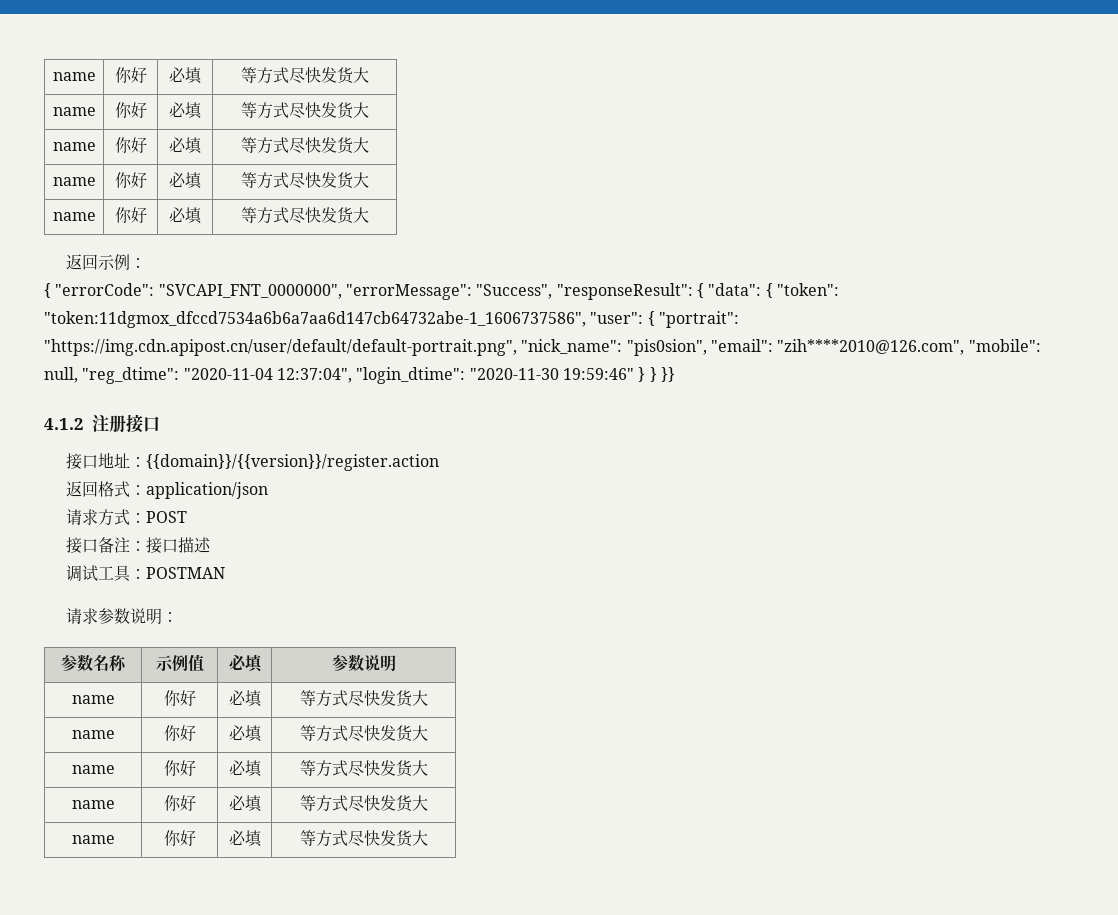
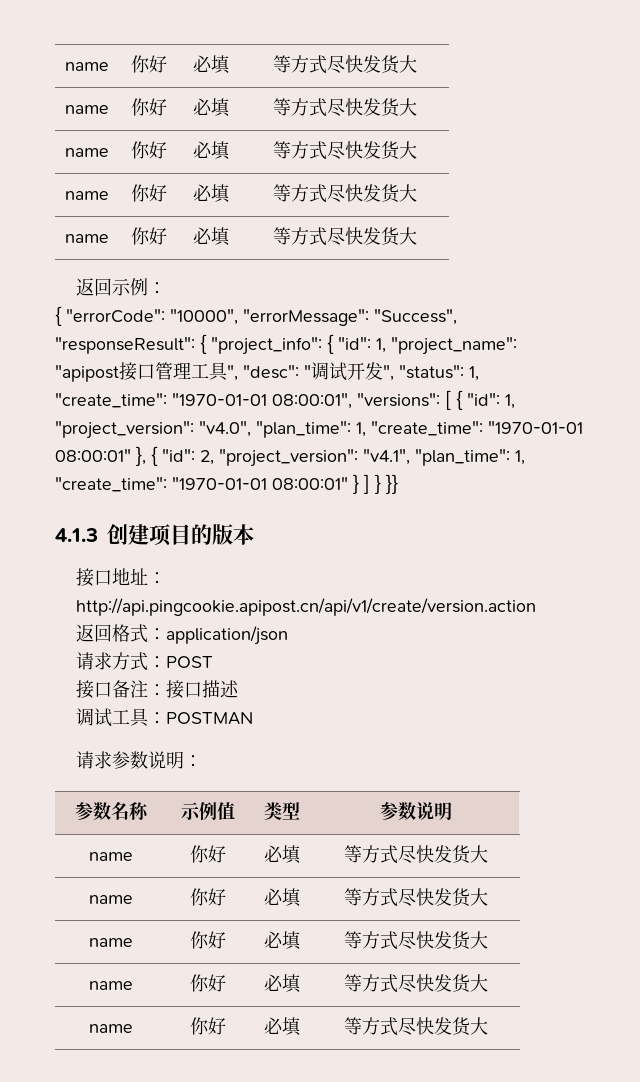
[158,284,342,299] "SVCAPI_FNT_0000000", -> [170,309,238,325] "10000",
[708,283,839,298] [44,311,739,328] [44,339,1041,356] [44,367,675,384] [44,414,160,433] "data": { "token": "token:11dgmox_dfccd7534a6b6a7aa6d147cb64732abe-1_1606737586", "user": { "portrait": "https://img.cdn.apipost.cn/user/default/default-portrait.png", "nick_name": "pis0sion", "email": "zih****2010@126.com", "mobile": null, "reg_dtime": "2020-11-04 12:37:04", "login_dtime": "2020-11-30 19:59:46" } } }} // 4.1.2注册接口 -> [211,334,517,355] [55,362,479,382] [55,390,515,410] [55,421,583,439] [55,446,525,467] [55,474,398,494] [55,524,254,546] "project_info": { "id": 1, "project_name": "apipost接口管理工具", "desc": "调试开发", "status": 1, "create_time": "1970-01-01 08:00:01", "versions": [ { "id": 1, "project_version": "v4.0", "plan_time": 1, "create_time": "1970-01-01 08:00:01" }, { "id": 2, "project_version": "v4.1", "plan_time": 1, "create_time": "1970-01-01 08:00:01" } ] } }} // 4.1.3创建项目的版本
[146,454,440,471] {{domain}}/{{version}}/register.action -> [76,598,537,616] http://api.pingcookie.apipost.cn/api/v1/create/version.action
[228,654,264,673] 必填 -> [263,802,300,820] 类型

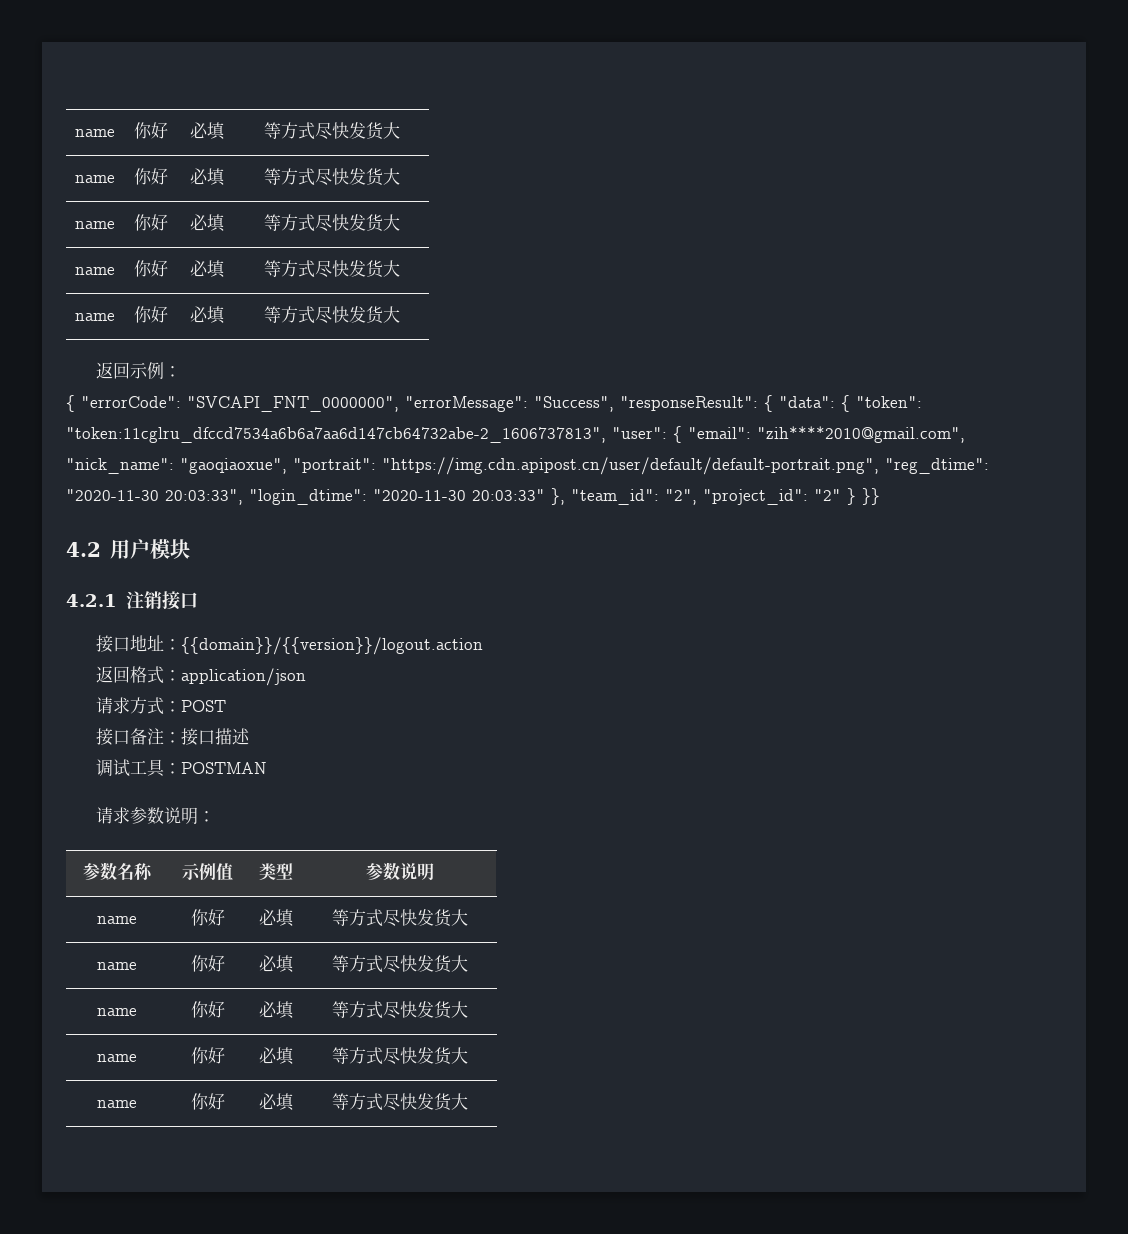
[170,309,238,325] "10000", -> [187,396,399,412] "SVCAPI_FNT_0000000",
[211,334,517,355] [55,362,479,382] [55,390,515,410] [55,421,583,439] [55,446,525,467] [55,474,398,494] [55,524,254,546] "project_info": { "id": 1, "project_name": "apipost接口管理工具", "desc": "调试开发", "status": 1, "create_time": "1970-01-01 08:00:01", "versions": [ { "id": 1, "project_version": "v4.0", "plan_time": 1, "create_time": "1970-01-01 08:00:01" }, { "id": 2, "project_version": "v4.1", "plan_time": 1, "create_time": "1970-01-01 08:00:01" } ] } }} // 4.1.3创建项目的版本 -> [779,395,922,412] [66,426,965,443] [66,457,989,475] [66,488,880,505] [66,539,190,559] [66,591,198,610] "data": { "token": "token:11cglru_dfccd7534a6b6a7aa6d147cb64732abe-2_1606737813", "user": { "email": "zih****2010@gmail.com", "nick_name": "gaoqiaoxue", "portrait": "https://img.cdn.apipost.cn/user/default/default-portrait.png", "reg_dtime": "2020-11-30 20:03:33", "login_dtime": "2020-11-30 20:03:33" }, "team_id": "2", "project_id": "2" } }} // 4.2用户模块 // 4.2.1注销接口
[76,598,537,616] http://api.pingcookie.apipost.cn/api/v1/create/version.action -> [180,637,483,655] {{domain}}/{{version}}/logout.action

